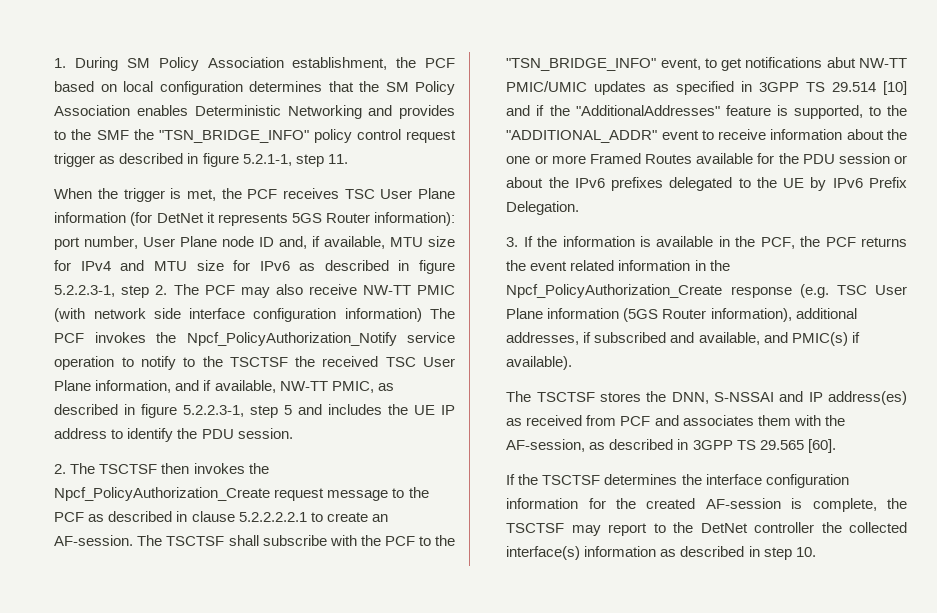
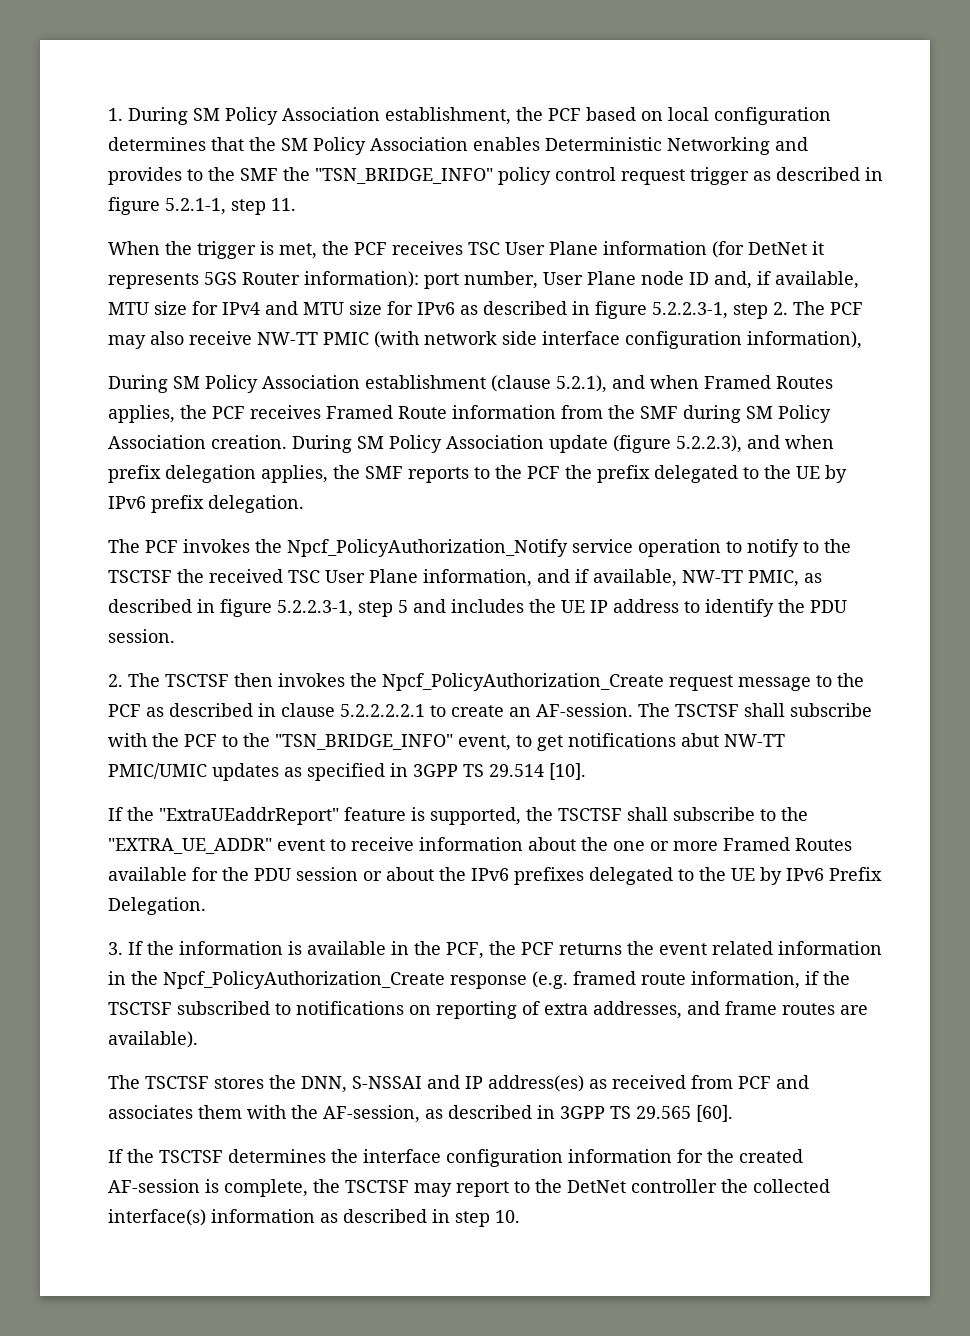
[344,308,422,322] information) -> [746,331,862,349] [107,375,833,393] [107,405,831,423] [107,435,834,453] [107,465,847,483] [107,495,304,513] information), // During SM Policy Association establishment (clause 5.2.1), and when Framed Routes applies, the PCF receives Framed Route information from the SMF during SM Policy Association creation. During SM Policy Association update (figure 5.2.2.3), and when prefix delegation applies, the SMF reports to the PCF the prefix delegated to the UE by IPv6 prefix delegation. //
[883,81,907,95] [506,105,907,119] [506,130,658,143] [10] and if the "AdditionalAddresses" feature is supported, to the "ADDITIONAL_ADDR" -> [548,763,586,780] [107,807,808,825] [107,838,272,854] [10]. // If the "ExtraUEaddrReport" feature is supported, the TSCTSF shall subscribe to the "EXTRA_UE_ADDR"
[836,285,907,295] [506,308,857,322] [506,332,860,346] TSC User Plane information (5GS Router information), additional addresses, if subscribed and available, and PMIC(s) if -> [572,971,850,989] [107,1001,868,1019] framed route information, if the TSCTSF subscribed to notifications on reporting of extra addresses, and frame routes are

